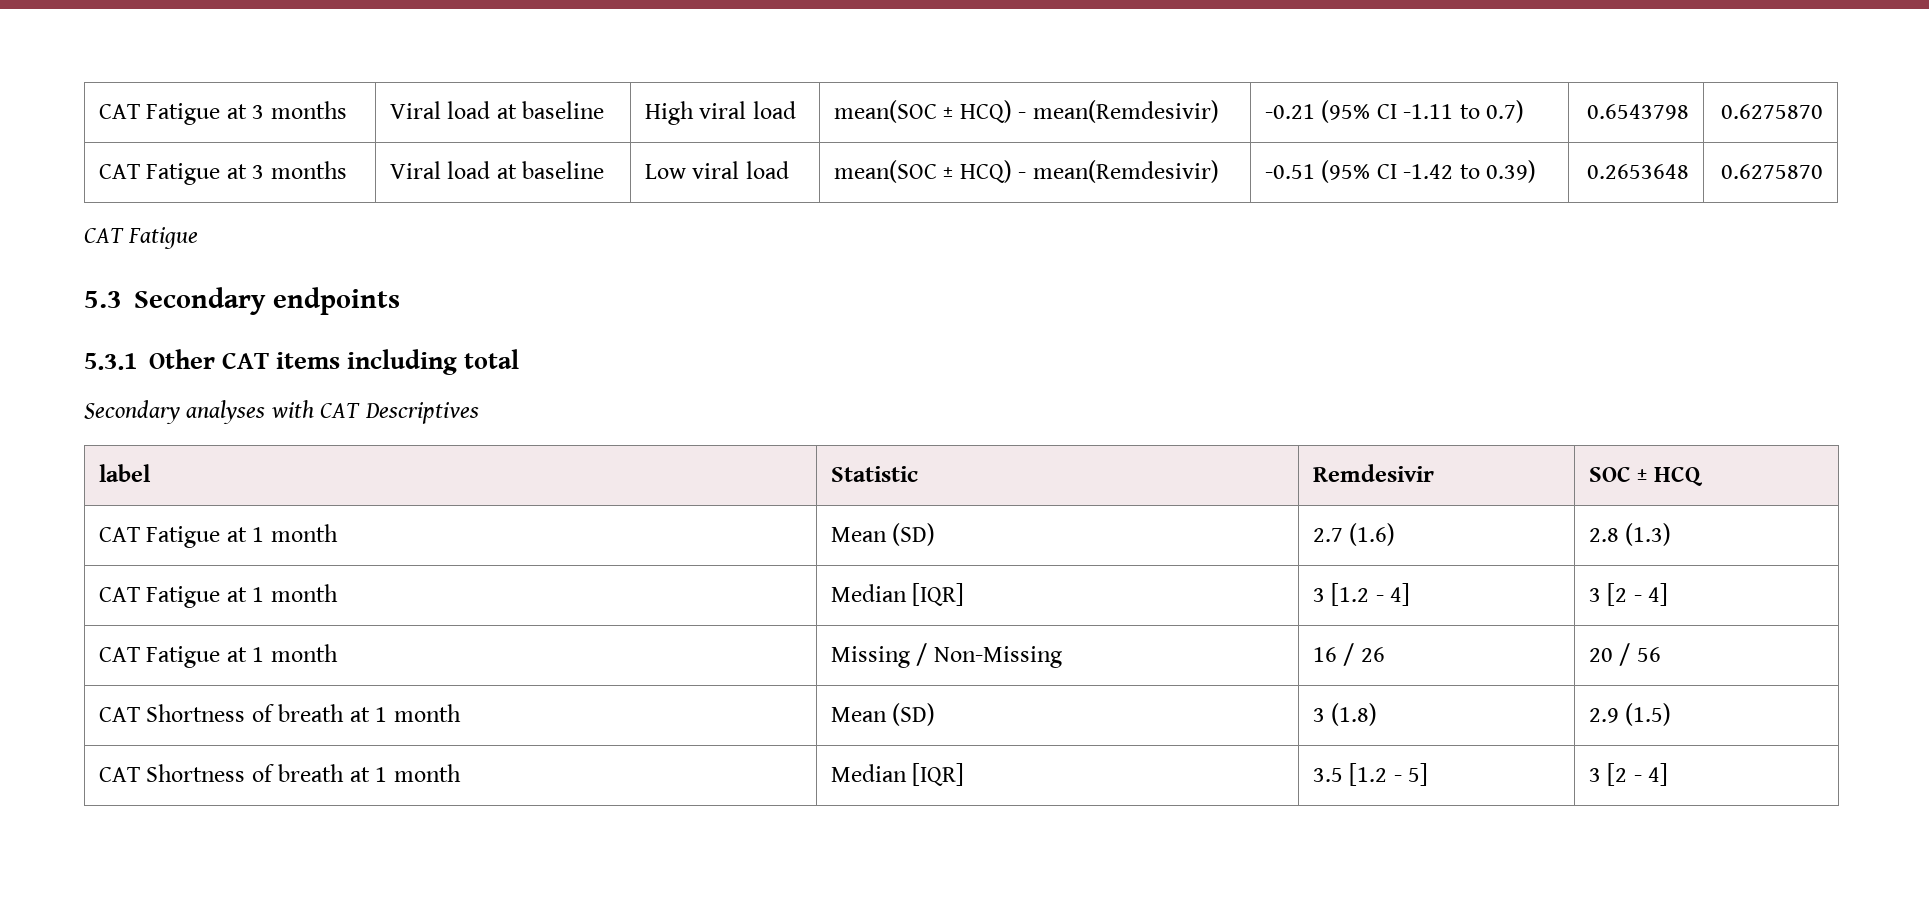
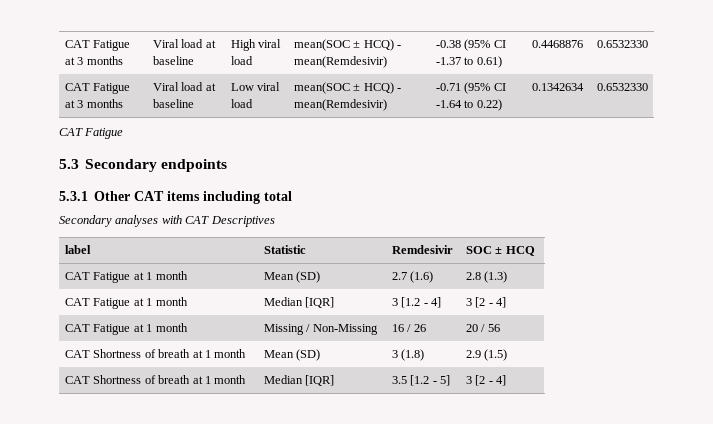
[1264,100,1525,123] [1587,104,1690,120] [1721,104,1824,119] -0.21 (95% CI -1.11 to 0.7) | 0.6543798 | 0.6275870 -> [436,39,506,51] [436,56,502,68] [531,40,583,48] [596,40,648,48] -0.38 (95% CI -1.37 to 0.61) | 0.4468876 | 0.6532330
[1264,160,1537,183] [1587,164,1690,179] [1721,164,1824,179] -0.51 (95% CI -1.42 to 0.39) | 0.2653648 | 0.6275870 -> [436,82,506,94] [436,99,502,111] [531,83,584,91] [596,83,648,91] -0.71 (95% CI -1.64 to 0.22) | 0.1342634 | 0.6532330

